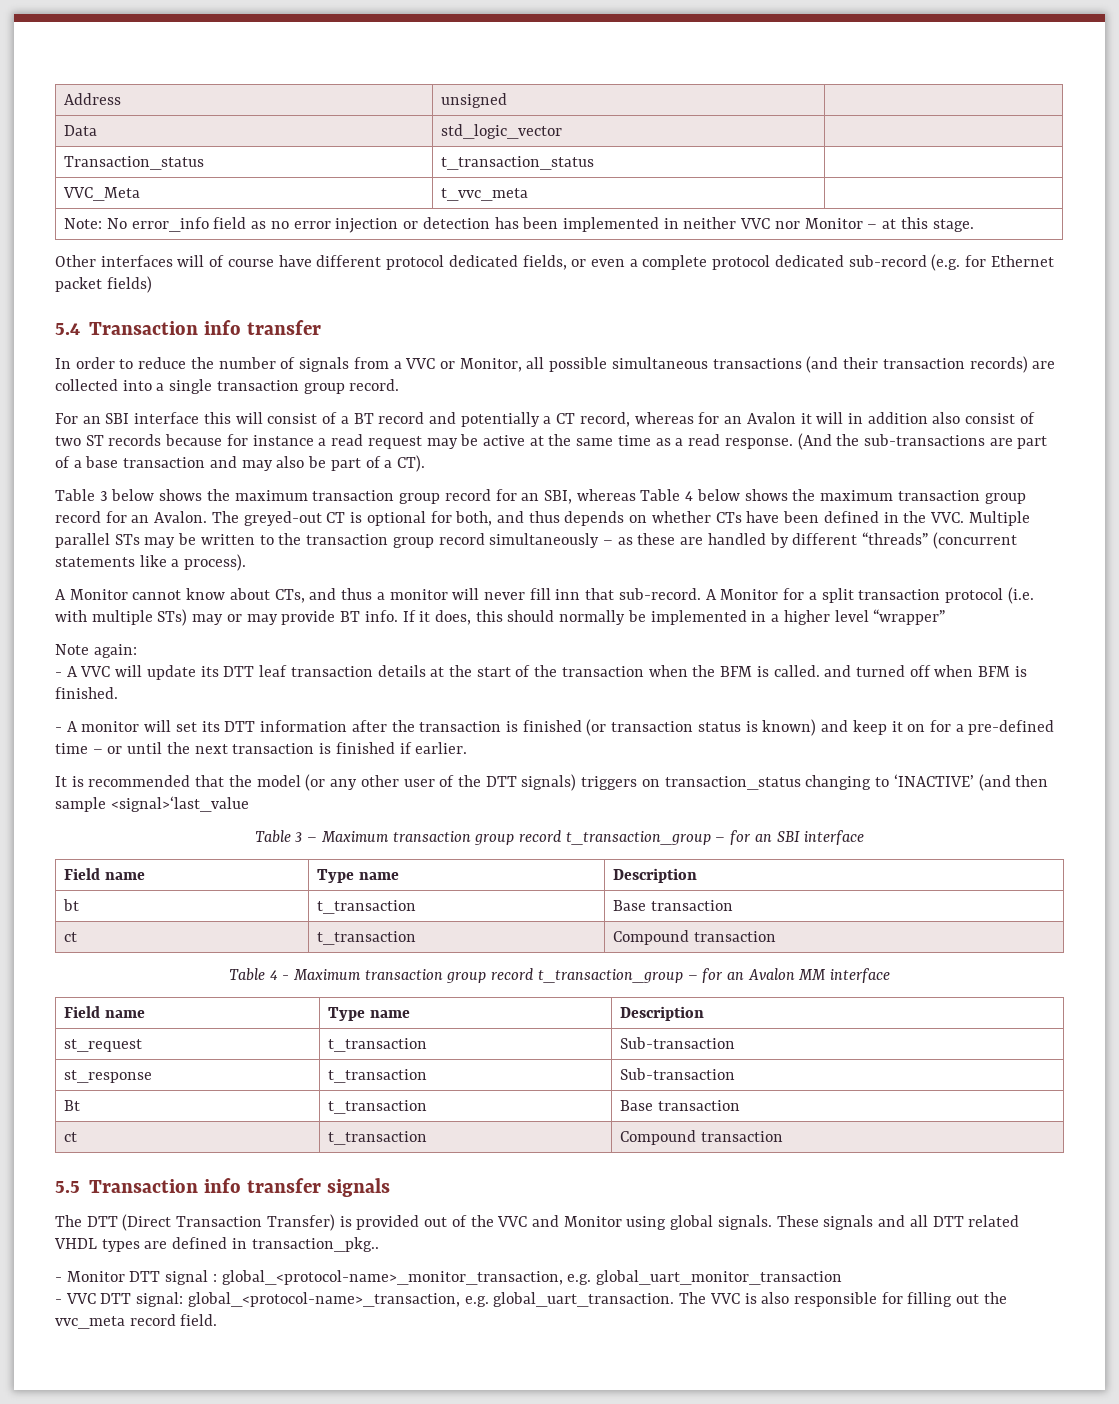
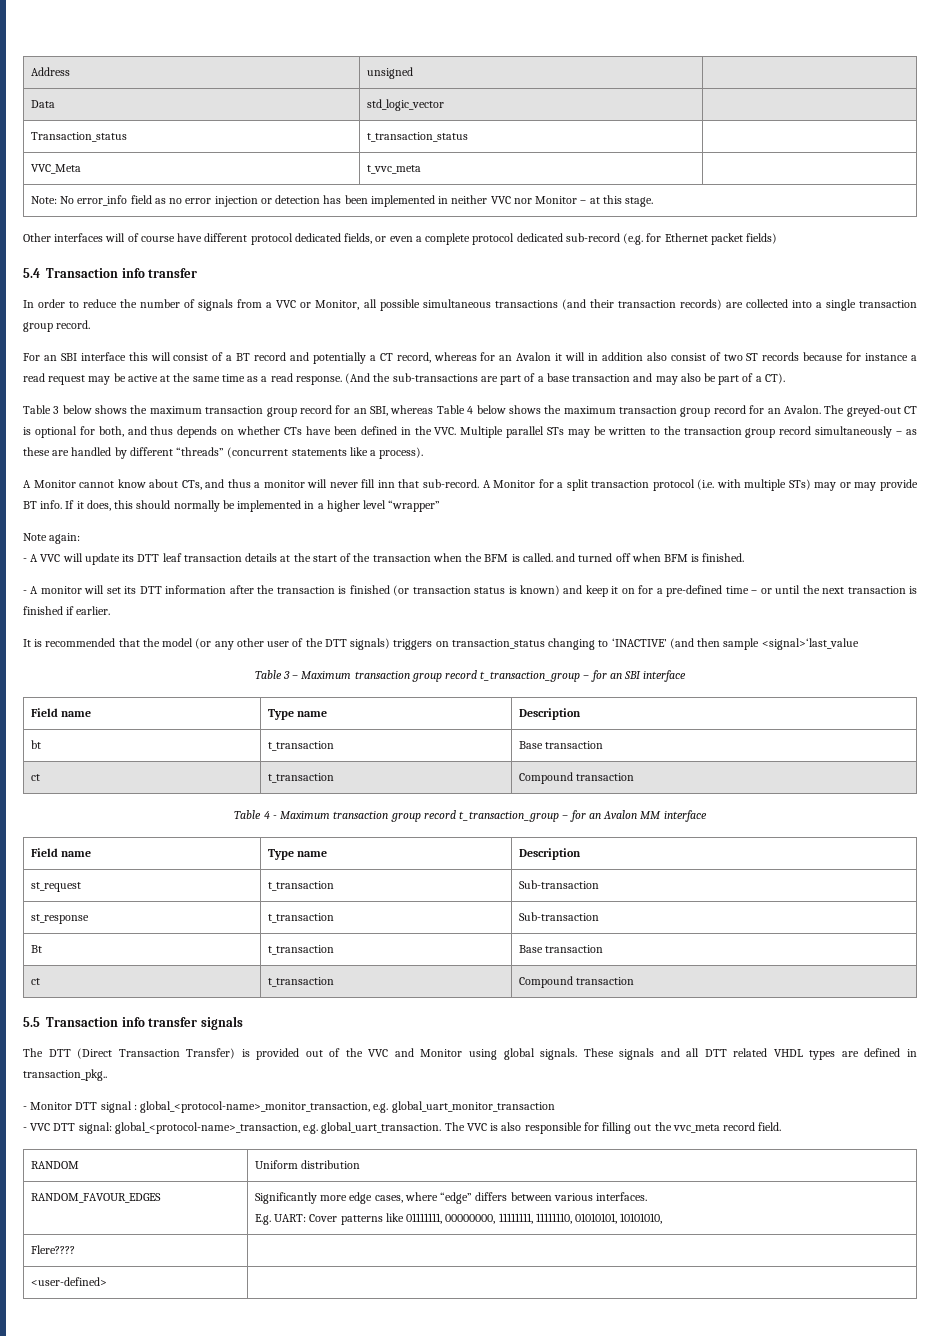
(218, 1320) none -> [30,1161,79,1169] [254,1160,361,1169] [30,1193,161,1203] [254,1192,648,1204] [254,1213,663,1225] [30,1245,75,1254] [30,1277,107,1286] // RANDOM | Uniform distribution // RANDOM_FAVOUR_EDGES | Significantly more edge cases, where “edge” differs between various interfaces. // E.g. UART: Cover patterns like 01111111, 00000000, 11111111, 11111110, 01010101, 10101010, // Flere???? | // <user-defined> |

